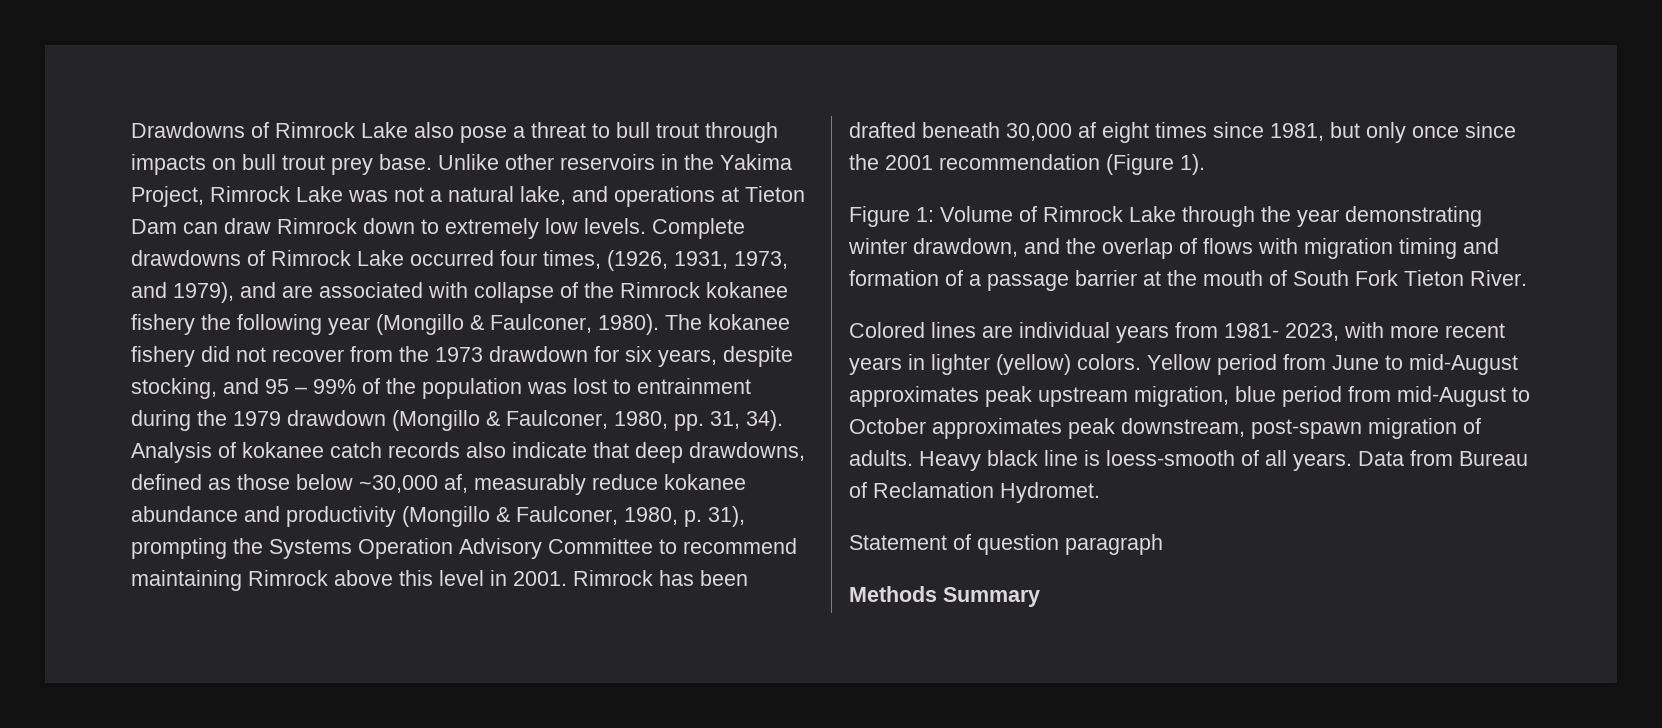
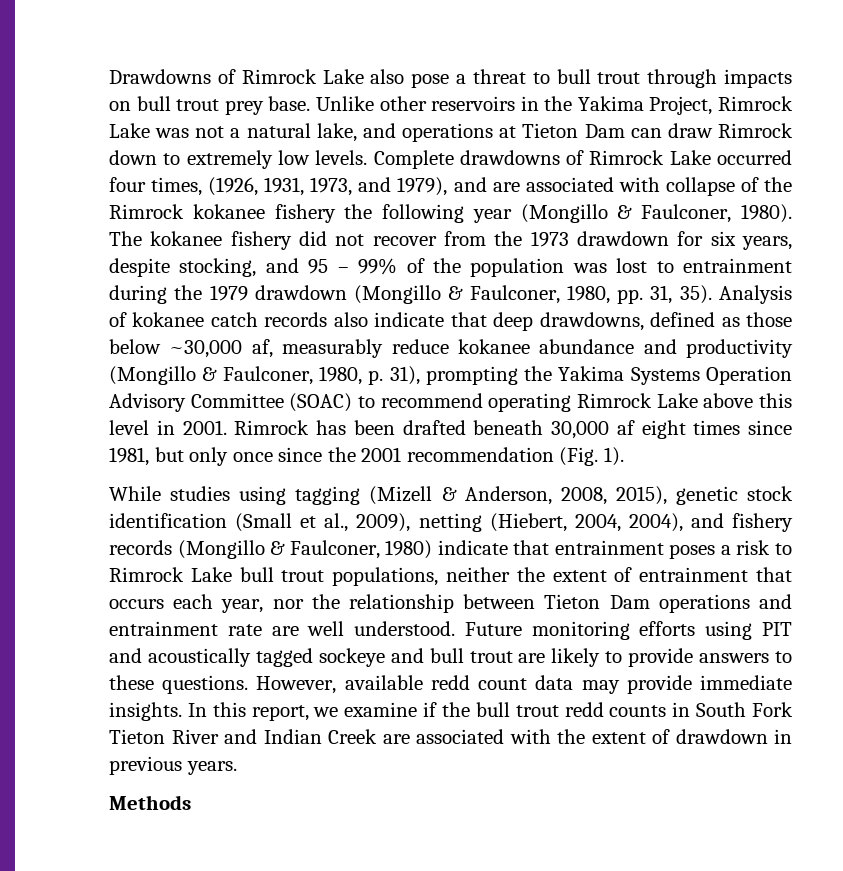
[746,410,783,431] 34). -> [679,285,712,304] 35).
(263, 546) none -> [558,366,625,381] Yakima
(653, 546) none -> [289,393,353,412] (SOAC)
[131,570,328,591] maintaining Rimrock -> [488,393,698,412] operating Rimrock Lake
[1106,154,1174,175] (Figure -> [559,447,599,466] (Fig.
[849,206,1482,227] [848,238,1499,259] [849,270,1527,291] [849,322,1505,343] [849,354,1518,375] [849,386,1530,407] [849,418,1481,439] [849,450,1528,471] [849,482,1100,503] [849,534,1163,555] Figure 1: Volume of Rimrock Lake through the year demonstrating winter drawdown, and the overlap of flows with migration timing and formation of a passage barrier at the mouth of South Fork Tieton River. // Colored lines are individual years from 1981- 2023, with more recent years in lighter (yellow) colors. Yellow period from June to mid-August approximates peak upstream migration, blue period from mid-August to October approximates peak downstream, post-spawn migration of adults. Heavy black line is loess-smooth of all years. Data from Bureau of Reclamation Hydromet. // Statement of question paragraph -> [109,486,794,505] [109,513,794,532] [109,540,792,559] [109,567,792,586] [109,594,793,613] [109,621,793,640] [109,648,792,667] [109,675,792,694] [109,702,793,721] [109,729,792,744] [109,756,237,775] While studies using tagging (Mizell & Anderson, 2008, 2015), genetic stock identification (Small et al., 2009), netting (Hiebert, 2004, 2004), and fishery records (Mongillo & Faulconer, 1980) indicate that entrainment poses a risk to Rimrock Lake bull trout populations, neither the extent of entrainment that occurs each year, nor the relationship between Tieton Dam operations and entrainment rate are well understood. Future monitoring efforts using PIT and acoustically tagged sockeye and bull trout are likely to provide answers to these questions. However, available redd count data may provide immediate insights. In this report, we examine if the bull trout redd counts in South Fork Tieton River and Indian Creek are associated with the extent of drawdown in previous years.
[943,587,1040,607] Summary -> (191, 802) none

